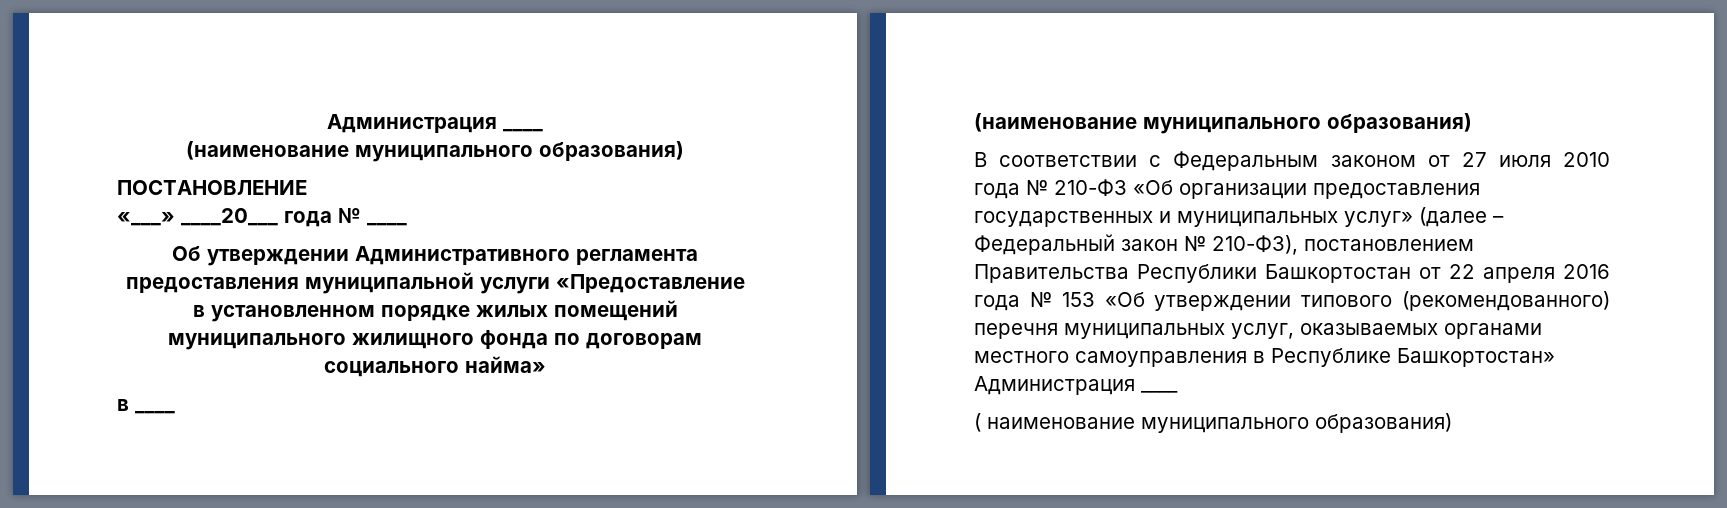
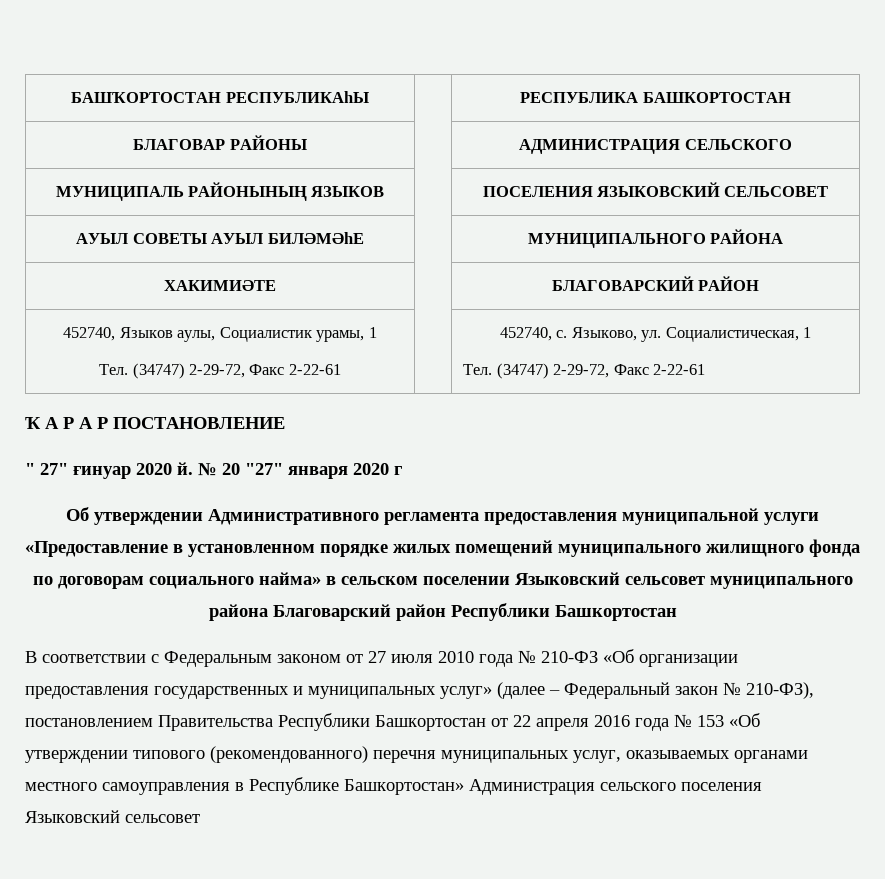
[327,114,543,133] [186,141,684,162] [117,180,307,195] [117,208,361,227] [367,223,407,226] Администрация ____ // (наименование муниципального образования) // ПОСТАНОВЛЕНИЕ // «___» ____20___ года № ____ -> [71,91,369,103] [520,92,791,103] [133,135,307,150] [519,139,792,154] [55,182,385,201] [482,182,829,197] [76,232,364,244] [527,229,784,248] [164,280,276,291] [551,276,760,291] [63,327,377,342] [99,363,341,379] [499,327,812,342] [463,363,706,379] [25,417,285,429] [25,462,402,479] БАШҠОРТОСТАН РЕСПУБЛИКАhЫ | | РЕСПУБЛИКА БАШКОРТОСТАН // БЛАГОВАР РАЙОНЫ | | АДМИНИСТРАЦИЯ СЕЛЬСКОГО // МУНИЦИПАЛЬ РАЙОНЫНЫҢ ЯЗЫКОВ | | ПОСЕЛЕНИЯ ЯЗЫКОВСКИЙ СЕЛЬСОВЕТ // АУЫЛ СОВЕТЫ АУЫЛ БИЛӘМӘhЕ | | МУНИЦИПАЛЬНОГО РАЙОНА // ХАКИМИӘТЕ | | БЛАГОВАРСКИЙ РАЙОН // 452740, Языков аулы, Социалистик урамы, 1 // Тел. (34747) 2-29-72, Факс 2-22-61 | | 452740, с. Языково, ул. Социалистическая, 1 // Тел. (34747) 2-29-72, Факс 2-22-61 // Ҡ А Р А Р ПОСТАНОВЛЕНИЕ // " 27" ғинуар 2020 й. № 20 "27" января 2020 г
[117,399,129,411] [135,411,175,414] [974,113,1472,134] // в ____ // (наименование муниципального образования) -> [325,572,853,589] [208,603,677,621] в сельском поселении Языковский сельсовет муниципального района Благоварский район Республики Башкортостан
[1141,391,1178,393] [974,413,1452,433] ____ // ( наименование муниципального образования) -> [600,782,762,791] [25,810,200,823] сельского поселения Языковский сельсовет

